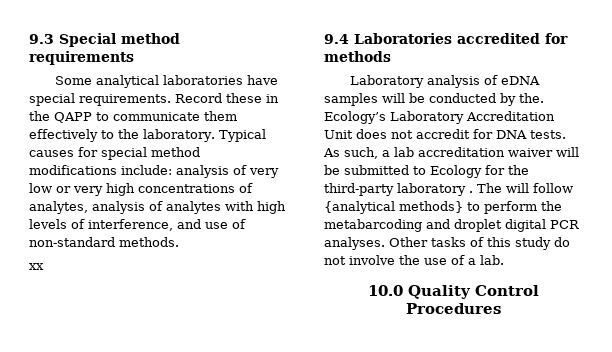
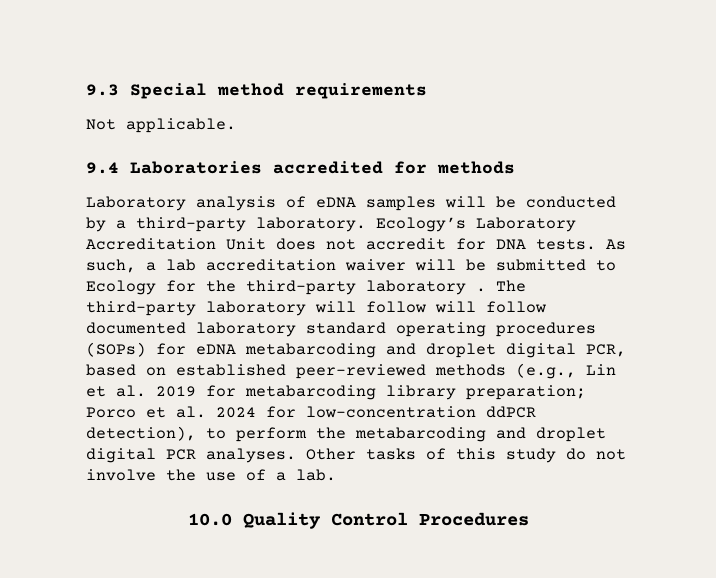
[54,75,278,88] [29,93,279,106] [29,111,237,123] [29,129,266,142] [29,147,200,160] [29,165,279,178] [29,183,253,196] [29,201,286,214] [29,219,246,231] [29,237,179,247] [29,263,44,270] Some analytical laboratories have special requirements. Record these in the QAPP to communicate them effectively to the laboratory. Typical causes for special method modifications include: analysis of very low or very high concentrations of analytes, analysis of analytes with high levels of interference, and use of non-standard methods. // xx -> [86,118,236,133] Not applicable.
[519,93,544,103] the. -> [116,217,366,232] a third-party laboratory.
[506,183,573,193] [324,201,463,214] will follow {analytical methods} -> [86,301,546,316] [86,322,596,337] [86,342,626,358] [86,363,616,379] [86,385,586,400] [86,406,536,418] [86,426,196,441] third-party laboratory will follow will follow documented laboratory standard operating procedures (SOPs) for eDNA metabarcoding and droplet digital PCR, based on established peer-reviewed methods (e.g., Lin et al. 2019 for metabarcoding library preparation; Porco et al. 2024 for low-concentration ddPCR detection),

